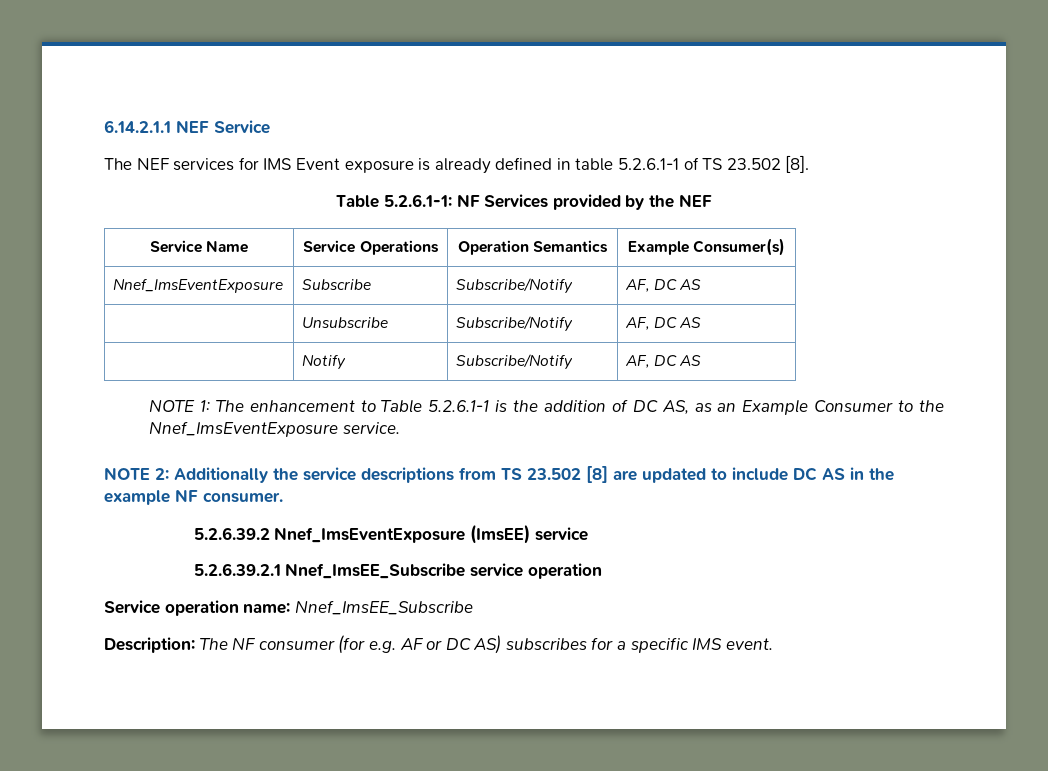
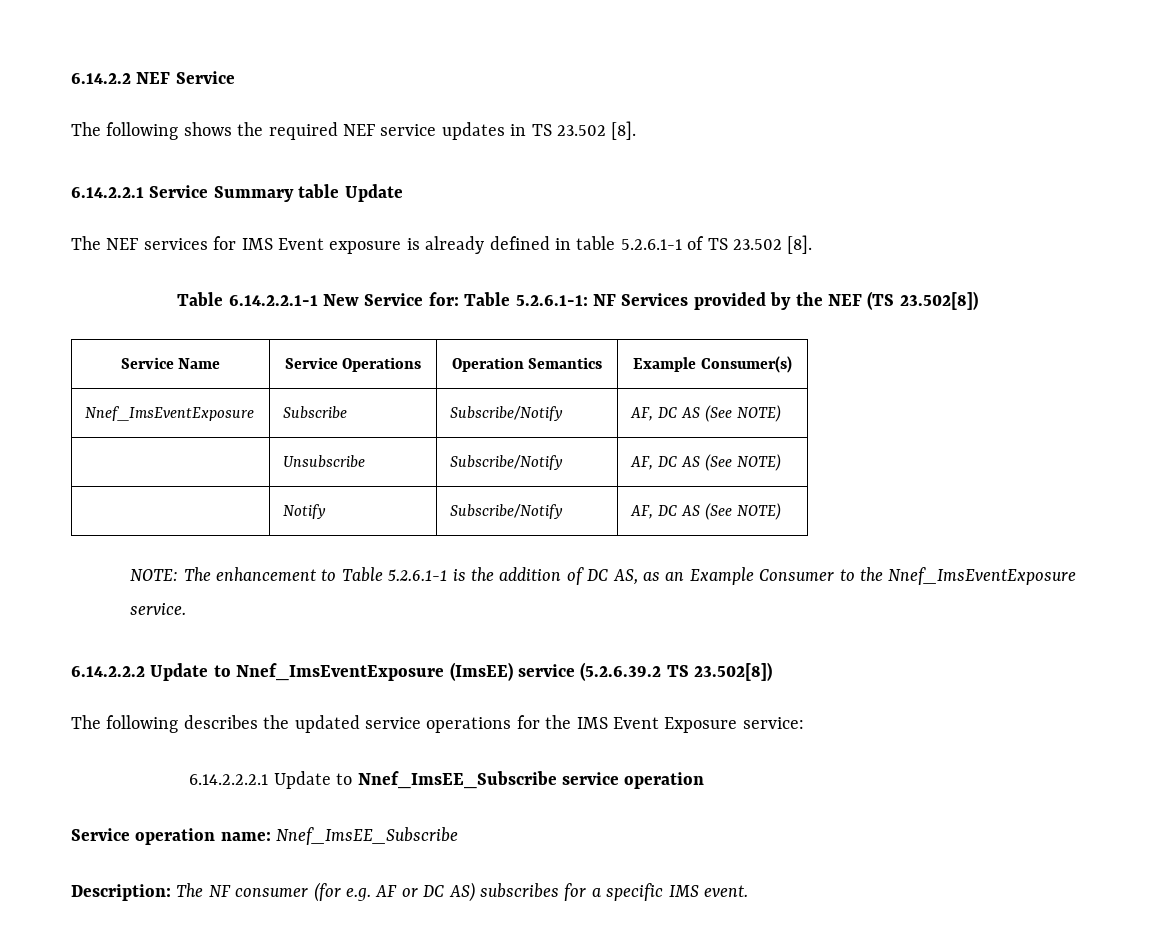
[104,120,171,133] 6.14.2.1.1 -> [71,73,131,84] 6.14.2.2
(270, 127) none -> [71,121,637,140] [71,184,403,202] // The following shows the required NEF service updates in TS 23.502 [8]. // 6.14.2.2.1 Service Summary table Update
(380, 201) none -> [228,292,511,306] 6.14.2.2.1-1 New Service for: Table
(712, 200) none -> [867,291,978,310] (TS 23.502[8])
(702, 284) none -> [704,405,781,422] (See NOTE)
(702, 322) none -> [704,454,781,471] (See NOTE)
[148,399,210,413] // NOTE 1: -> [704,503,781,520] [130,569,179,581] (See NOTE) // NOTE:
[104,466,894,483] [104,489,283,505] [193,524,588,544] [193,563,281,576] NOTE 2: Additionally the service descriptions from TS 23.502 [8] are updated to include DC AS in the example NF consumer. // 5.2.6.39.2 Nnef_ImsEventExposure (ImsEE) service // 5.2.6.39.2.1 -> [71,662,773,681] [71,715,804,733] [189,771,353,789] 6.14.2.2.2 Update to Nnef_ImsEventExposure (ImsEE) service (5.2.6.39.2 TS 23.502[8]) // The following describes the updated service operations for the IMS Event Exposure service: // 6.14.2.2.2.1 Update to

